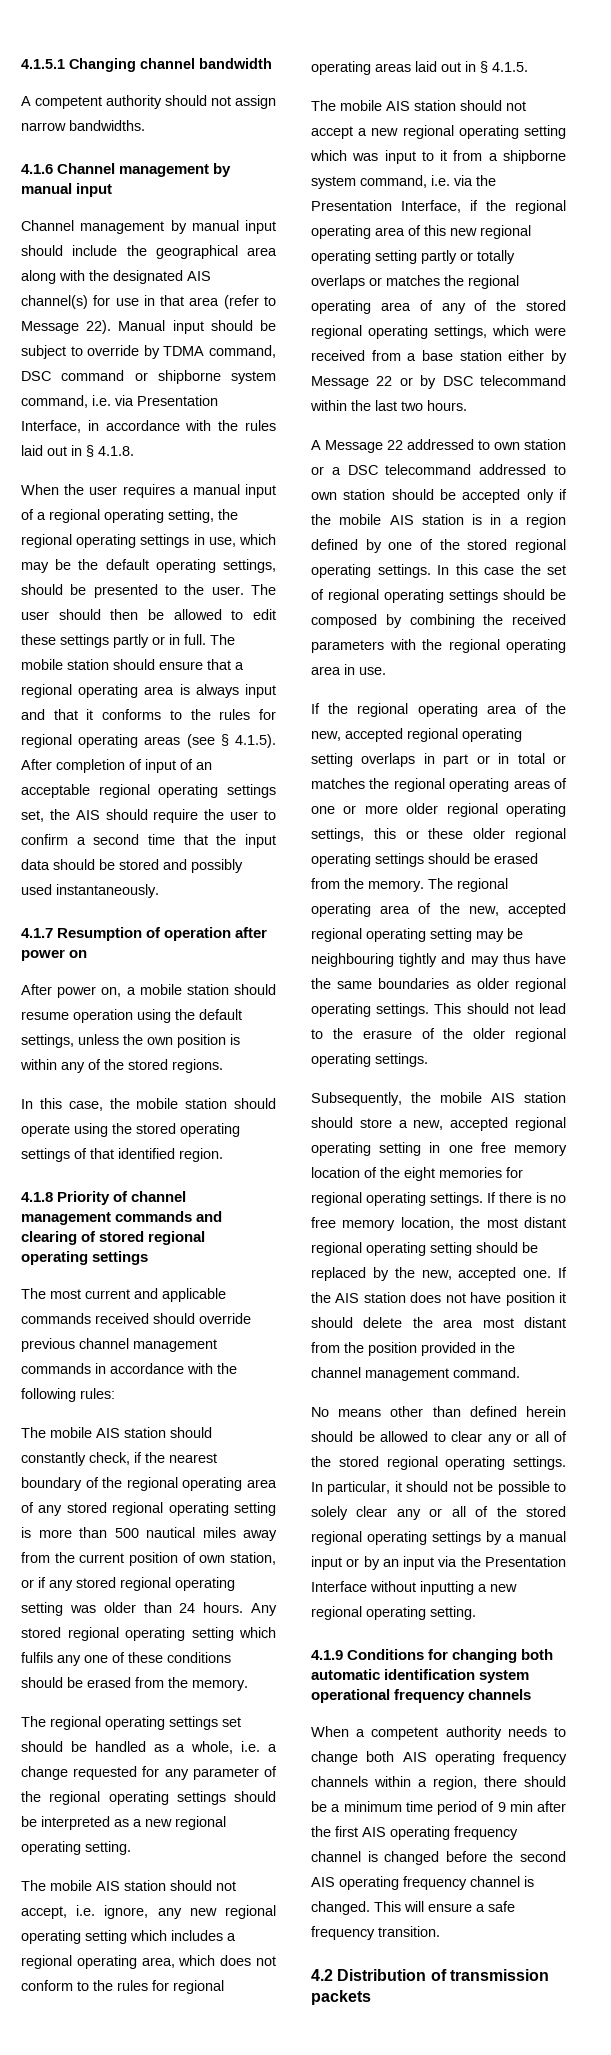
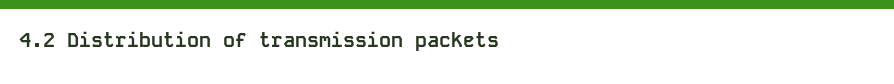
[21,58,272,72] [21,95,276,109] [21,120,145,131] [21,163,232,177] [21,183,113,197] [21,220,276,234] [21,245,277,259] [21,270,211,284] [21,295,276,309] [21,320,276,334] [21,345,276,359] [21,370,276,384] [21,395,218,408] [21,420,276,433] [21,445,134,457] [21,484,276,498] [21,509,238,523] [21,534,276,548] [21,559,276,573] [21,584,277,598] [21,609,276,620] [21,634,235,648] [21,659,244,670] [21,684,276,698] [21,709,276,720] [21,734,276,748] [21,759,212,773] [21,784,276,798] [21,809,276,823] [21,834,276,848] [21,859,243,873] [21,884,159,898] [21,927,268,941] [21,949,88,961] [21,984,276,998] [21,1009,242,1023] [21,1034,240,1048] [20,1059,223,1073] [21,1098,276,1111] [21,1123,240,1137] [21,1148,223,1162] [21,1191,187,1205] [21,1211,223,1225] [21,1231,206,1245] [21,1251,149,1265] [21,1288,226,1302] [21,1313,251,1324] [21,1338,217,1352] [21,1363,237,1374] [21,1388,115,1402] [21,1427,212,1438] [21,1452,217,1466] [21,1477,277,1491] [21,1502,276,1516] [21,1527,277,1541] [21,1552,276,1566] [21,1577,235,1591] [21,1602,277,1616] [21,1627,276,1641] [21,1652,231,1666] [21,1677,248,1691] [21,1716,241,1730] [21,1741,277,1754] [21,1766,277,1780] [21,1791,276,1805] [21,1816,226,1830] [21,1841,131,1855] [21,1880,236,1891] [21,1905,276,1919] [21,1930,236,1944] [21,1955,276,1969] [21,1980,224,1994] [311,61,528,75] [311,100,526,111] [311,125,566,139] [310,150,566,164] [311,175,496,189] [311,200,566,214] [311,225,531,239] [311,250,515,264] [311,275,519,289] [311,300,566,314] [311,325,566,339] [311,350,567,364] [311,375,566,389] [310,400,467,411] [311,439,566,453] [311,464,566,475] [311,489,567,503] [311,514,566,528] [311,539,566,553] [311,564,566,578] [311,589,566,603] [311,614,566,628] [311,639,566,653] [311,664,386,675] [311,703,566,717] [311,728,522,742] [311,753,566,767] [311,778,567,792] [311,803,566,817] [311,828,566,842] [311,853,538,867] [311,878,508,892] [311,903,566,917] [311,928,523,942] [311,953,566,967] [311,978,566,992] [311,1003,566,1017] [311,1028,566,1042] [311,1053,428,1067] [311,1092,566,1106] [311,1117,566,1131] [311,1142,567,1156] [311,1167,523,1181] [311,1192,566,1206] [311,1217,566,1231] [311,1242,538,1256] [311,1267,567,1281] [311,1292,566,1306] [311,1317,566,1328] [311,1342,515,1356] [311,1367,520,1381] [311,1406,566,1417] [311,1431,567,1445] [311,1456,566,1470] [311,1481,566,1495] [311,1506,566,1520] [311,1531,566,1545] [311,1556,566,1570] [311,1581,517,1595] [311,1606,476,1620] [311,1649,554,1663] [311,1669,530,1683] [311,1689,532,1703] [311,1726,566,1740] [311,1751,567,1765] [311,1776,566,1790] [311,1801,566,1815] [311,1826,518,1840] [311,1851,566,1865] [311,1876,534,1890] [311,1901,515,1915] [311,1926,440,1940] 4.1.5.1 Changing channel bandwidth // A competent authority should not assign narrow bandwidths. // 4.1.6 Channel management by manual input // Channel management by manual input should include the geographical area along with the designated AIS channel(s) for use in that area (refer to Message 22). Manual input should be subject to override by TDMA command, DSC command or shipborne system command, i.e. via Presentation Interface, in accordance with the rules laid out in § 4.1.8. // When the user requires a manual input of a regional operating setting, the regional operating settings in use, which may be the default operating settings, should be presented to the user. The user should then be allowed to edit these settings partly or in full. The mobile station should ensure that a regional operating area is always input and that it conforms to the rules for regional operating areas (see § 4.1.5). After completion of input of an acceptable regional operating settings set, the AIS should require the user to confirm a second time that the input data should be stored and possibly used instantaneously. // 4.1.7 Resumption of operation after power on // After power on, a mobile station should resume operation using the default settings, unless the own position is within any of the stored regions. // In this case, the mobile station should operate using the stored operating settings of that identified region. // 4.1.8 Priority of channel management commands and clearing of stored regional operating settings // The most current and applicable commands received should override previous channel management commands in accordance with the following rules: // The mobile AIS station should constantly check, if the nearest boundary of the regional operating area of any stored regional operating setting is more than 500 nautical miles away from the current position of own station, or if any stored regional operating setting was older than 24 hours. Any stored regional operating setting which fulfils any one of these conditions should be erased from the memory. // The regional operating settings set should be handled as a whole, i.e. a change requested for any parameter of the regional operating settings should be interpreted as a new regional operating setting. // The mobile AIS station should not accept, i.e. ignore, any new regional operating setting which includes a regional operating area, which does not conform to the rules for regional operating areas laid out in § 4.1.5. // The mobile AIS station should not accept a new regional operating setting which was input to it from a shipborne system command, i.e. via the Presentation Interface, if the regional operating area of this new regional operating setting partly or totally overlaps or matches the regional operating area of any of the stored regional operating settings, which were received from a base station either by Message 22 or by DSC telecommand within the last two hours. // A Message 22 addressed to own station or a DSC telecommand addressed to own station should be accepted only if the mobile AIS station is in a region defined by one of the stored regional operating settings. In this case the set of regional operating settings should be composed by combining the received parameters with the regional operating area in use. // If the regional operating area of the new, accepted regional operating setting overlaps in part or in total or matches the regional operating areas of one or more older regional operating settings, this or these older regional operating settings should be erased from the memory. The regional operating area of the new, accepted regional operating setting may be neighbouring tightly and may thus have the same boundaries as older regional operating settings. This should not lead to the erasure of the older regional operating settings. // Subsequently, the mobile AIS station should store a new, accepted regional operating setting in one free memory location of the eight memories for regional operating settings. If there is no free memory location, the most distant regional operating setting should be replaced by the new, accepted one. If the AIS station does not have position it should delete the area most distant from the position provided in the channel management command. // No means other than defined herein should be allowed to clear any or all of the stored regional operating settings. In particular, it should not be possible to solely clear any or all of the stored regional operating settings by a manual input or by an input via the Presentation Interface without inputting a new regional operating setting. // 4.1.9 Conditions for changing both automatic identification system operational frequency channels // When a competent authority needs to change both AIS operating frequency channels within a region, there should be a minimum time period of 9 min after the first AIS operating frequency channel is changed before the second AIS operating frequency channel is changed. This will ensure a safe frequency transition. // -> (19, 40) none

